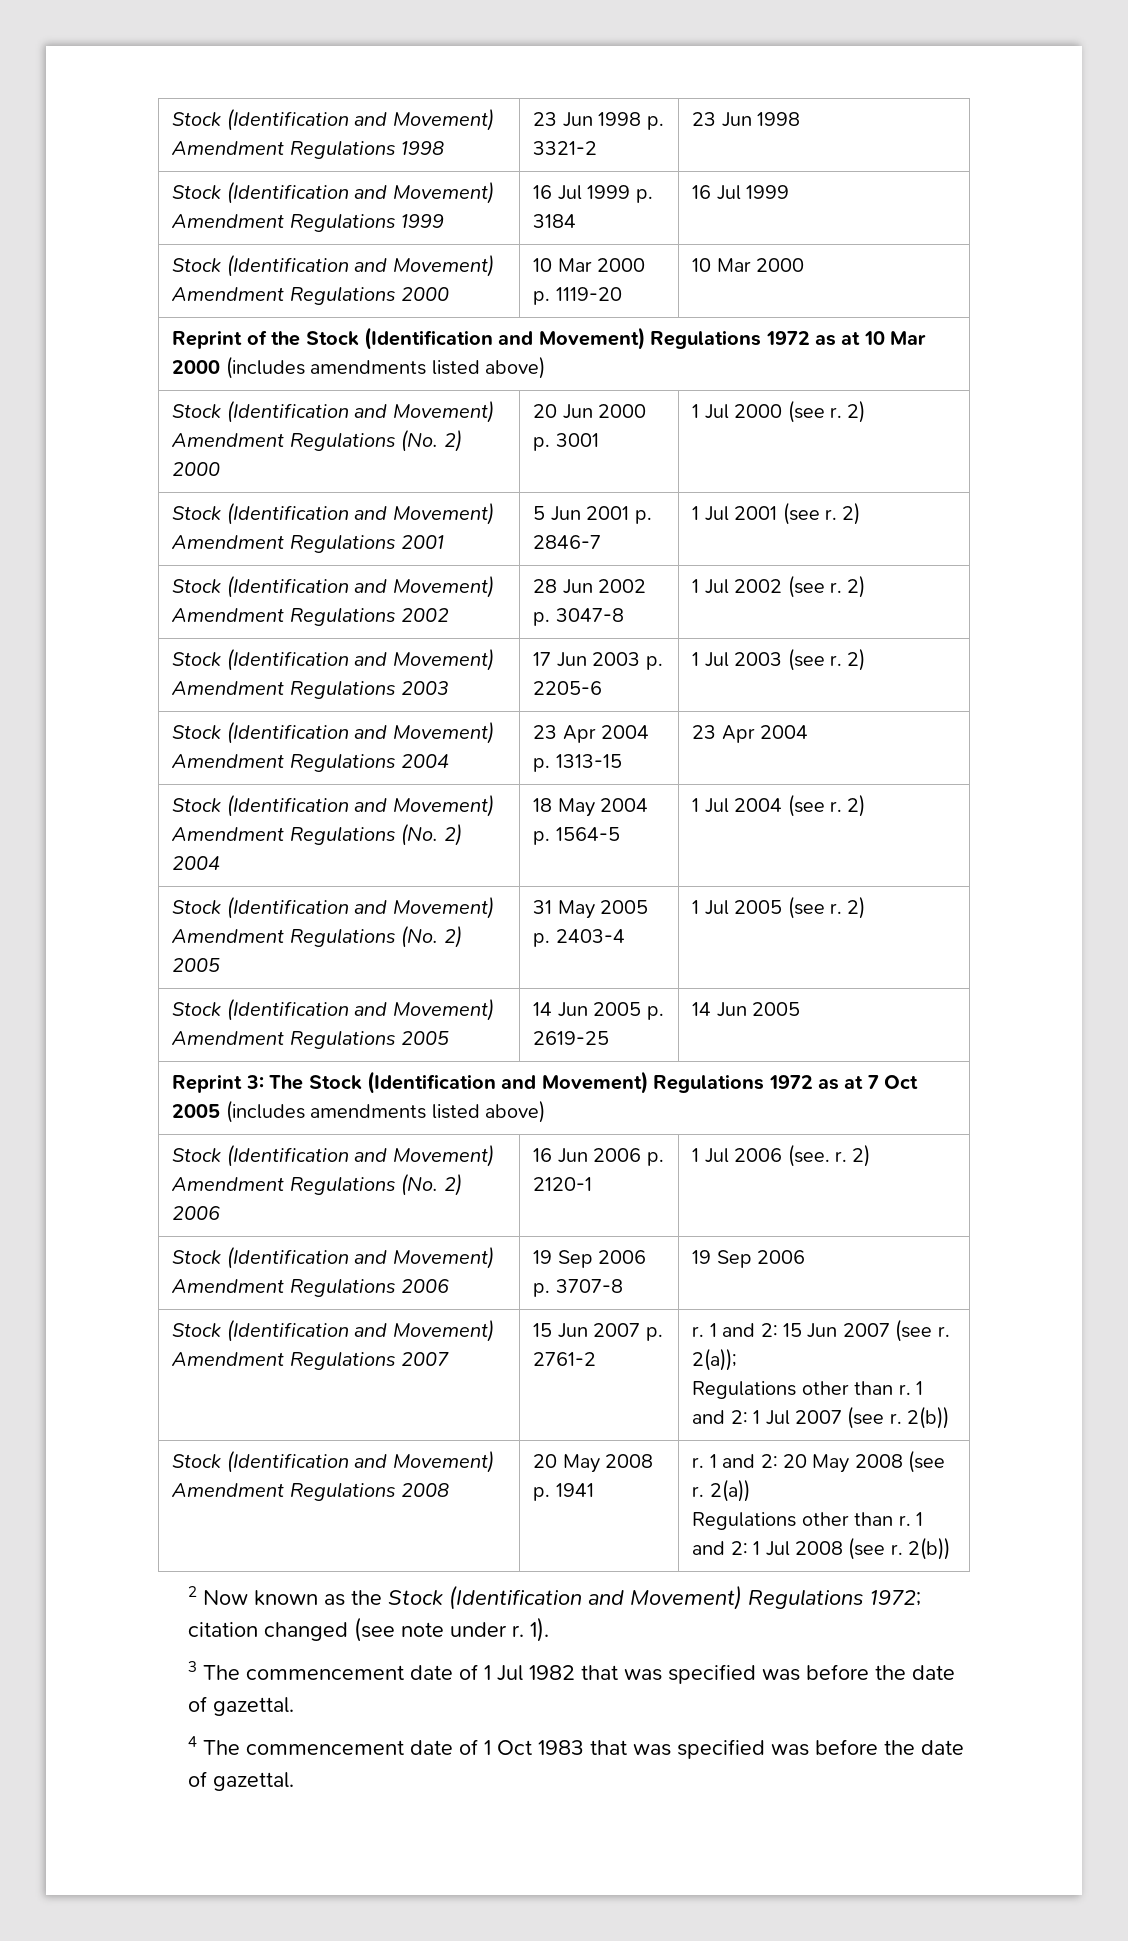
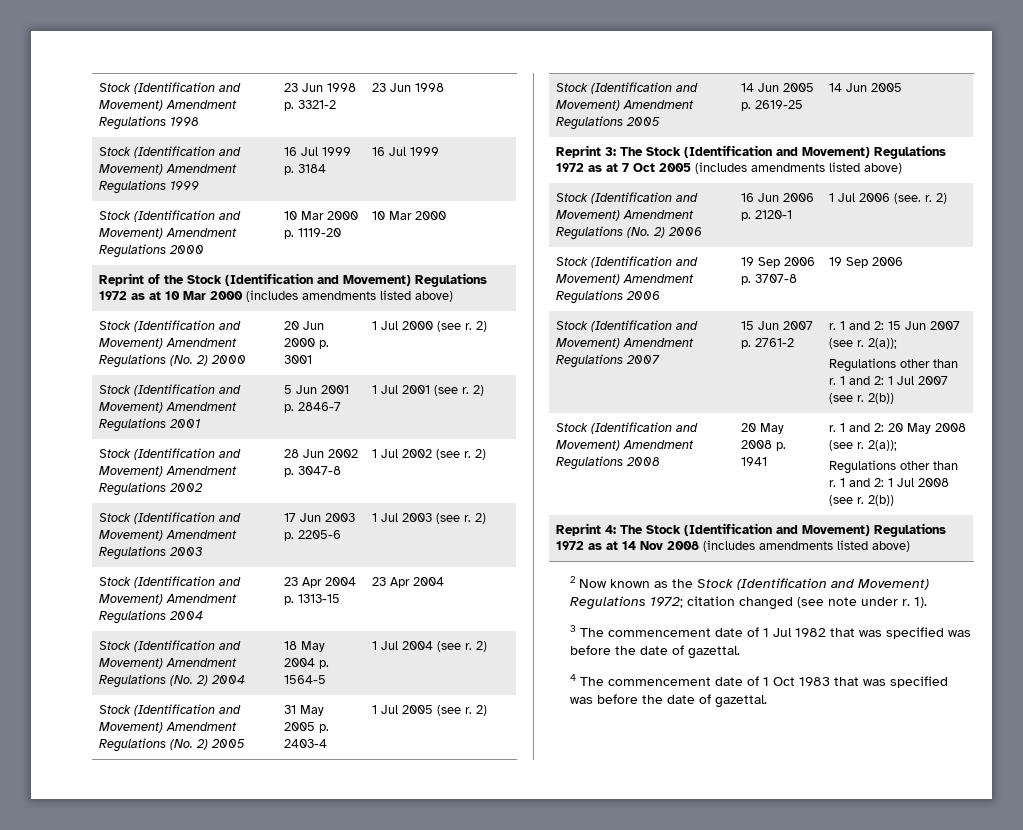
[709,1479,750,1502] 2(a)) -> [868,440,898,451] 2(a));
(951, 1548) none -> [556,523,947,537] [556,540,911,552] // Reprint 4: The Stock (Identification and Movement) Regulations 1972 as at 14 Nov 2008 (includes amendments listed above)

